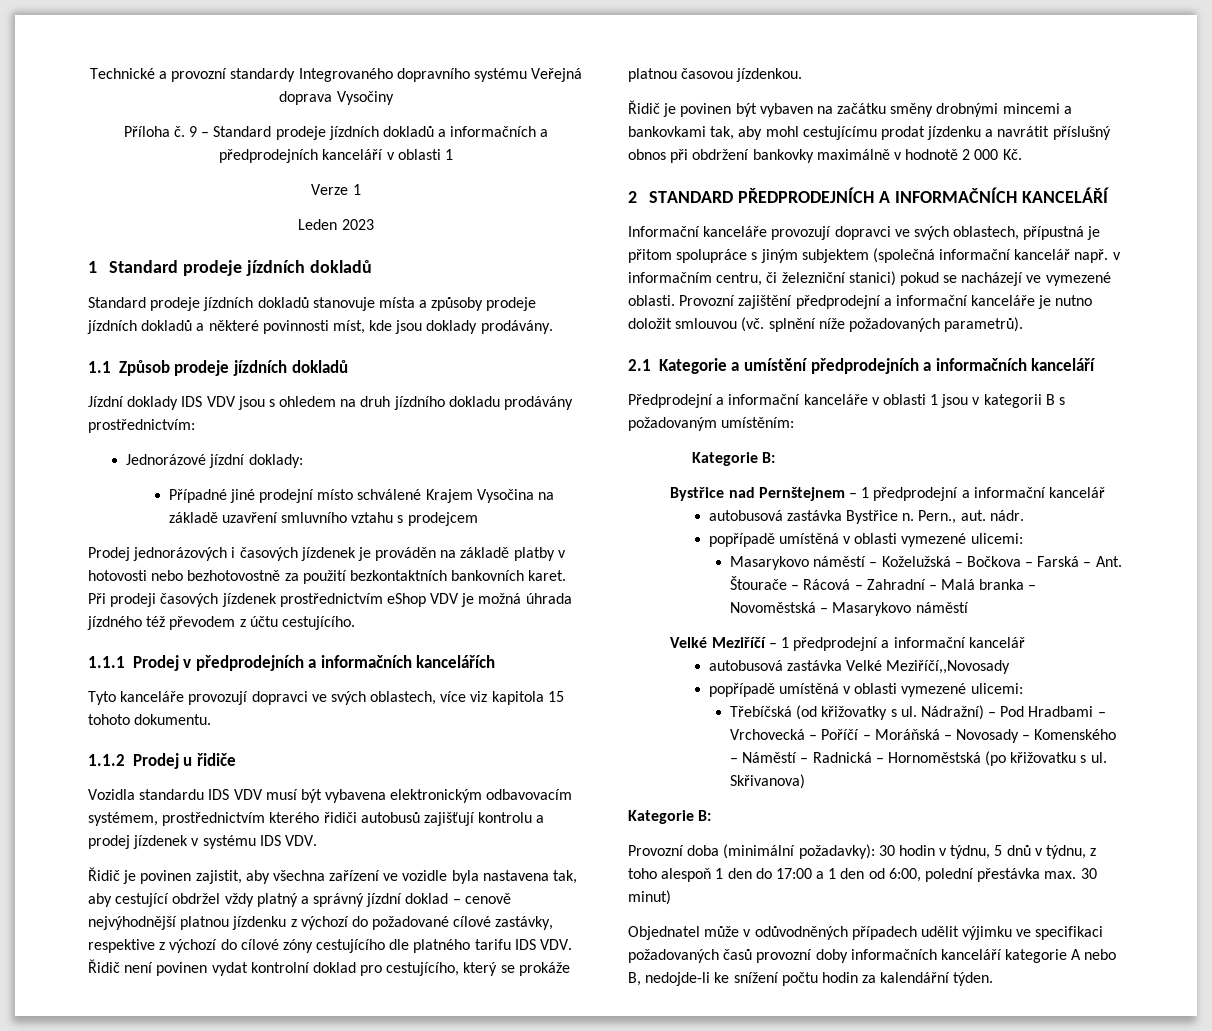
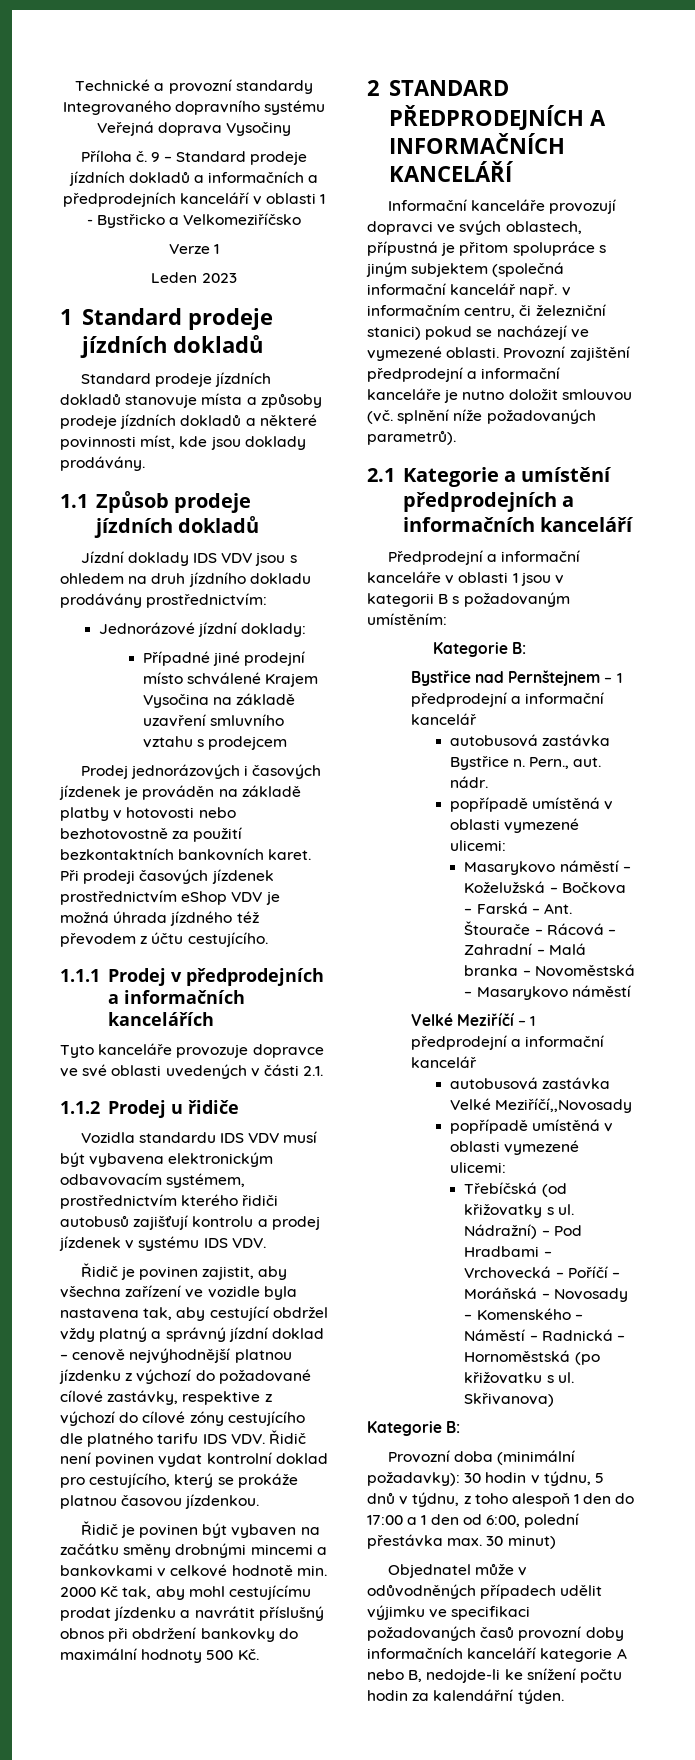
(453, 154) none -> [86,213,302,228] - Bystřicko a Velkomeziříčsko
[188,691,564,705] [88,714,212,725] provozují dopravci ve svých oblastech, více viz kapitola 15 tohoto dokumentu. -> [176,1044,324,1058] [60,1064,324,1079] provozuje dopravce ve své oblasti uvedených v části 2.1.
(706, 131) none -> [157,1564,327,1577] [60,1586,119,1597] v celkové hodnotě min. 2000 Kč
[816,149,999,160] maximálně v hodnotě 2 000 -> [278,1628,298,1639] [60,1648,234,1663] do maximální hodnoty 500

